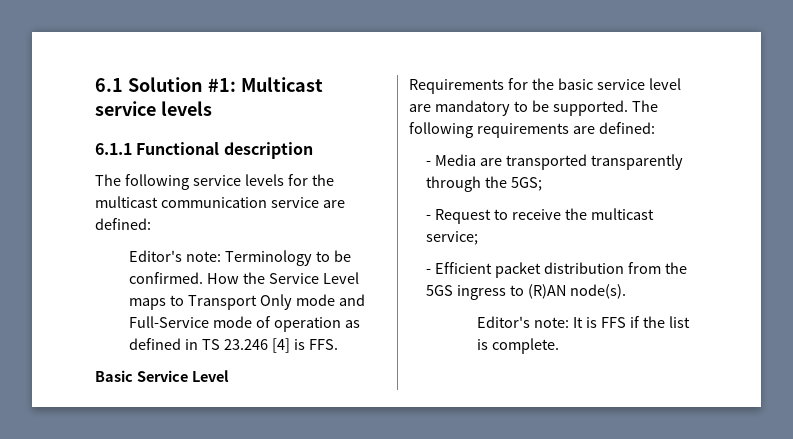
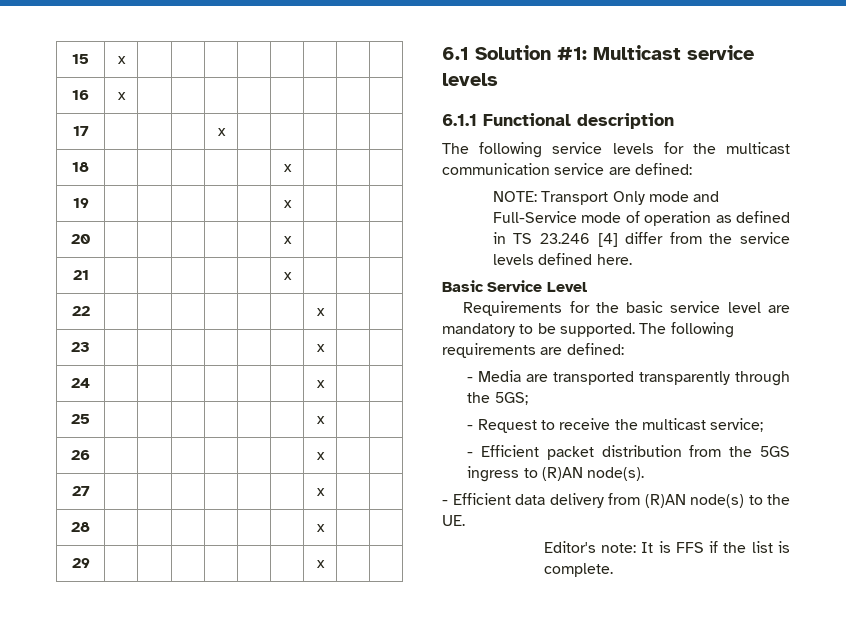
(95, 85) none -> [72,54,89,64] [117,56,126,64] [72,90,89,100] [117,92,126,100] [72,126,89,136] [217,128,226,136] [72,162,89,172] [283,164,292,172] [72,198,89,208] [283,200,292,208] [71,234,90,244] [283,236,292,244] [72,270,89,280] [283,272,292,280] [71,306,90,316] [316,308,325,316] [71,342,90,352] [316,344,325,352] [71,378,90,388] [316,380,325,388] [71,414,90,424] [316,416,325,424] [71,450,90,460] [316,452,325,460] [71,486,90,496] [316,488,325,496] [71,522,90,532] [316,524,325,532] [71,558,90,568] [316,560,325,568] 15 | x | | | | | | | | // 16 | x | | | | | | | | // 17 | | | | x | | | | | // 18 | | | | | | x | | | // 19 | | | | | | x | | | // 20 | | | | | | x | | | // 21 | | | | | | x | | | // 22 | | | | | | | x | | // 23 | | | | | | | x | | // 24 | | | | | | | x | | // 25 | | | | | | | x | | // 26 | | | | | | | x | | // 27 | | | | | | | x | | // 28 | | | | | | | x | | // 29 | | | | | | | x | | //
[129,250,351,266] [129,272,359,284] [129,295,185,310] Editor's note: Terminology to be confirmed. How the Service Level maps to -> [492,191,537,202] NOTE:
[293,339,338,350] is FFS. -> [625,232,790,244] [492,253,632,265] differ from the service levels defined here.
(626, 291) none -> [442,493,790,508] [442,515,465,526] // - Efficient data delivery from (R)AN node(s) to the UE.

